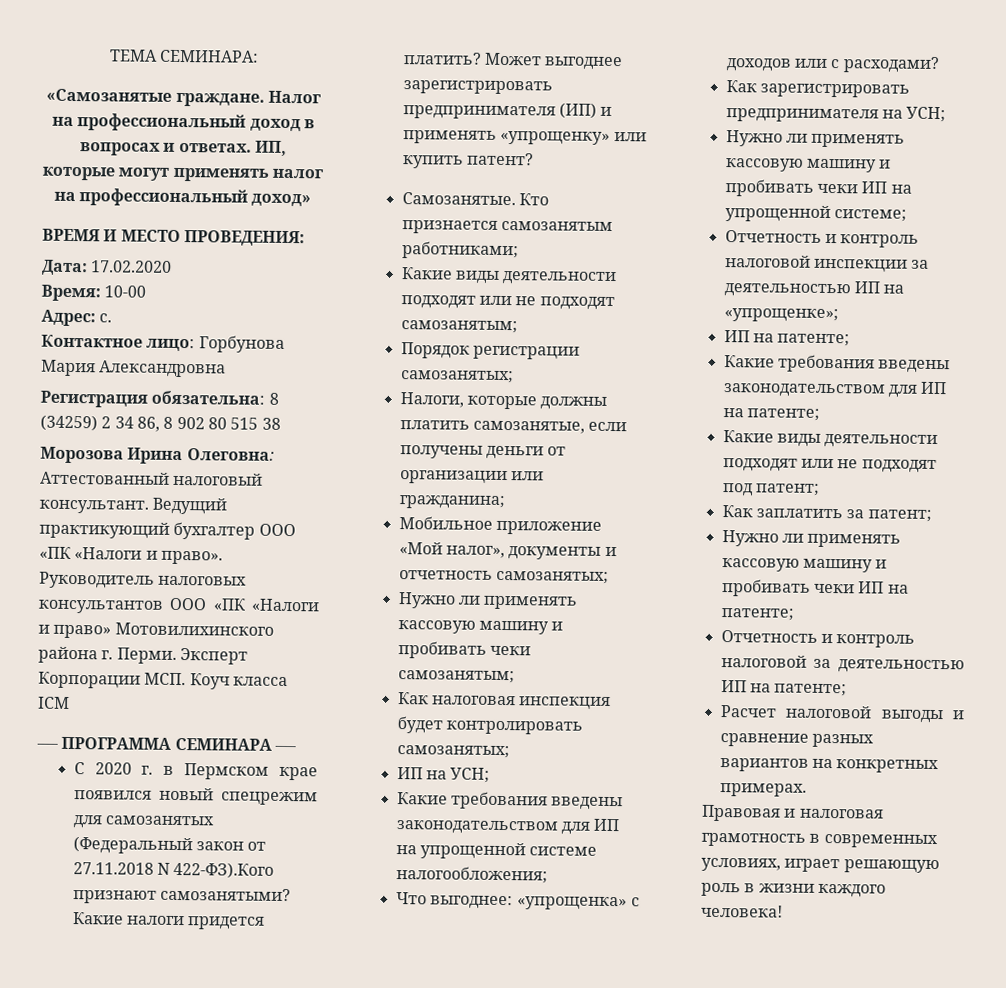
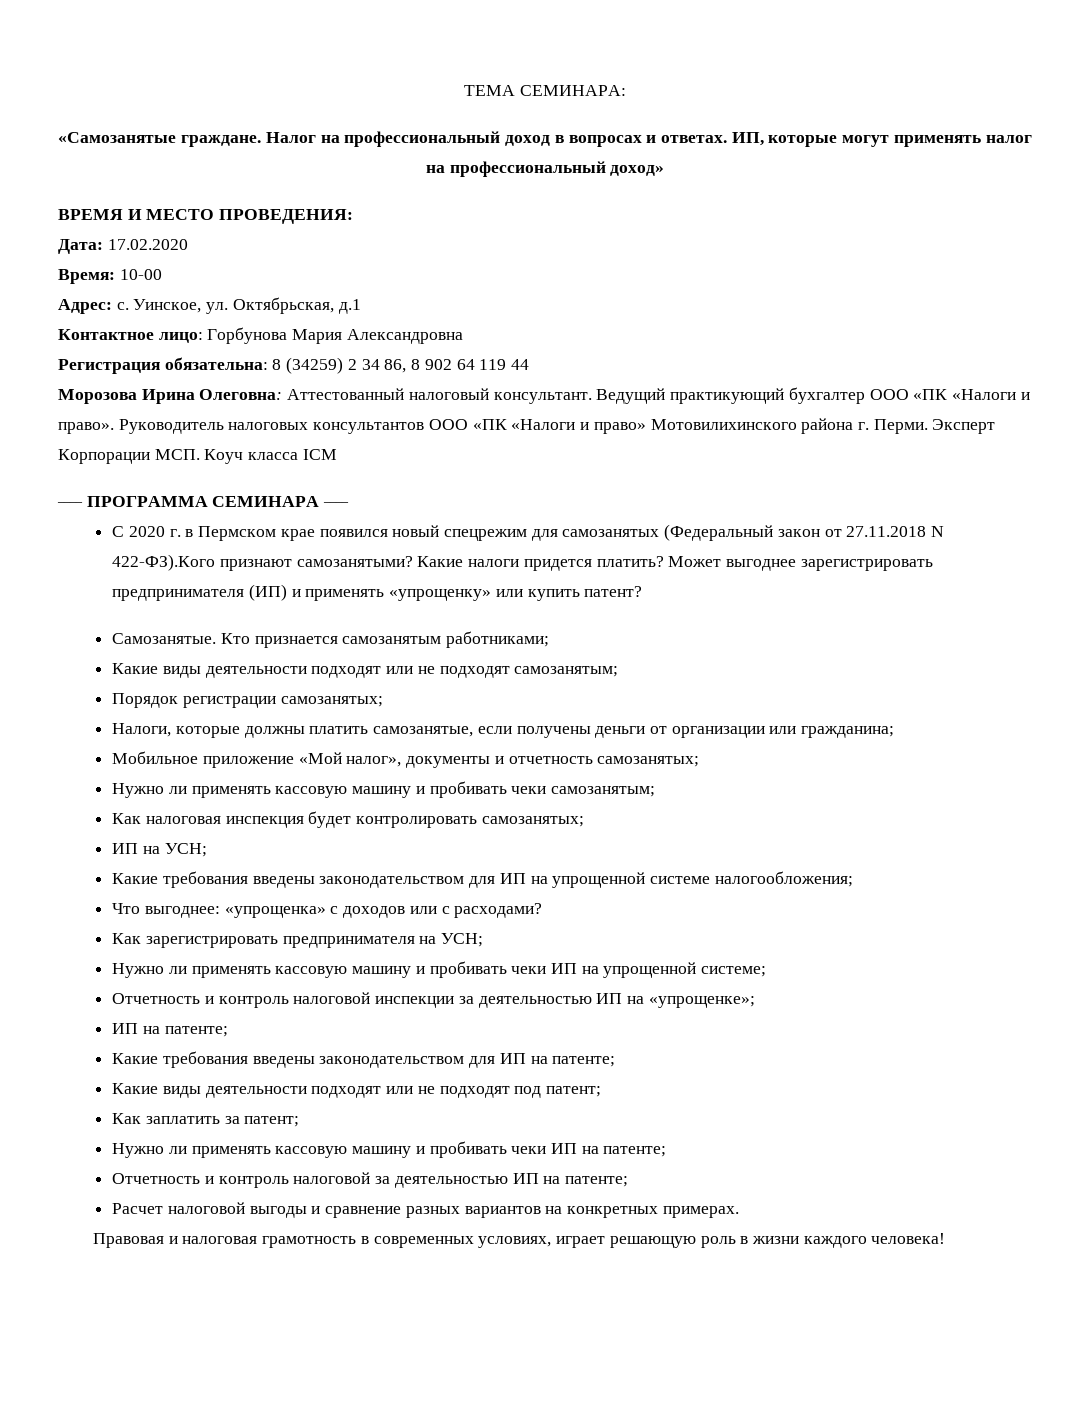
(113, 318) none -> [133,297,361,314] Уинское, ул. Октябрьская, д.1
[207,417,281,430] 80 515 38 -> [456,359,529,370] 64 119 44

